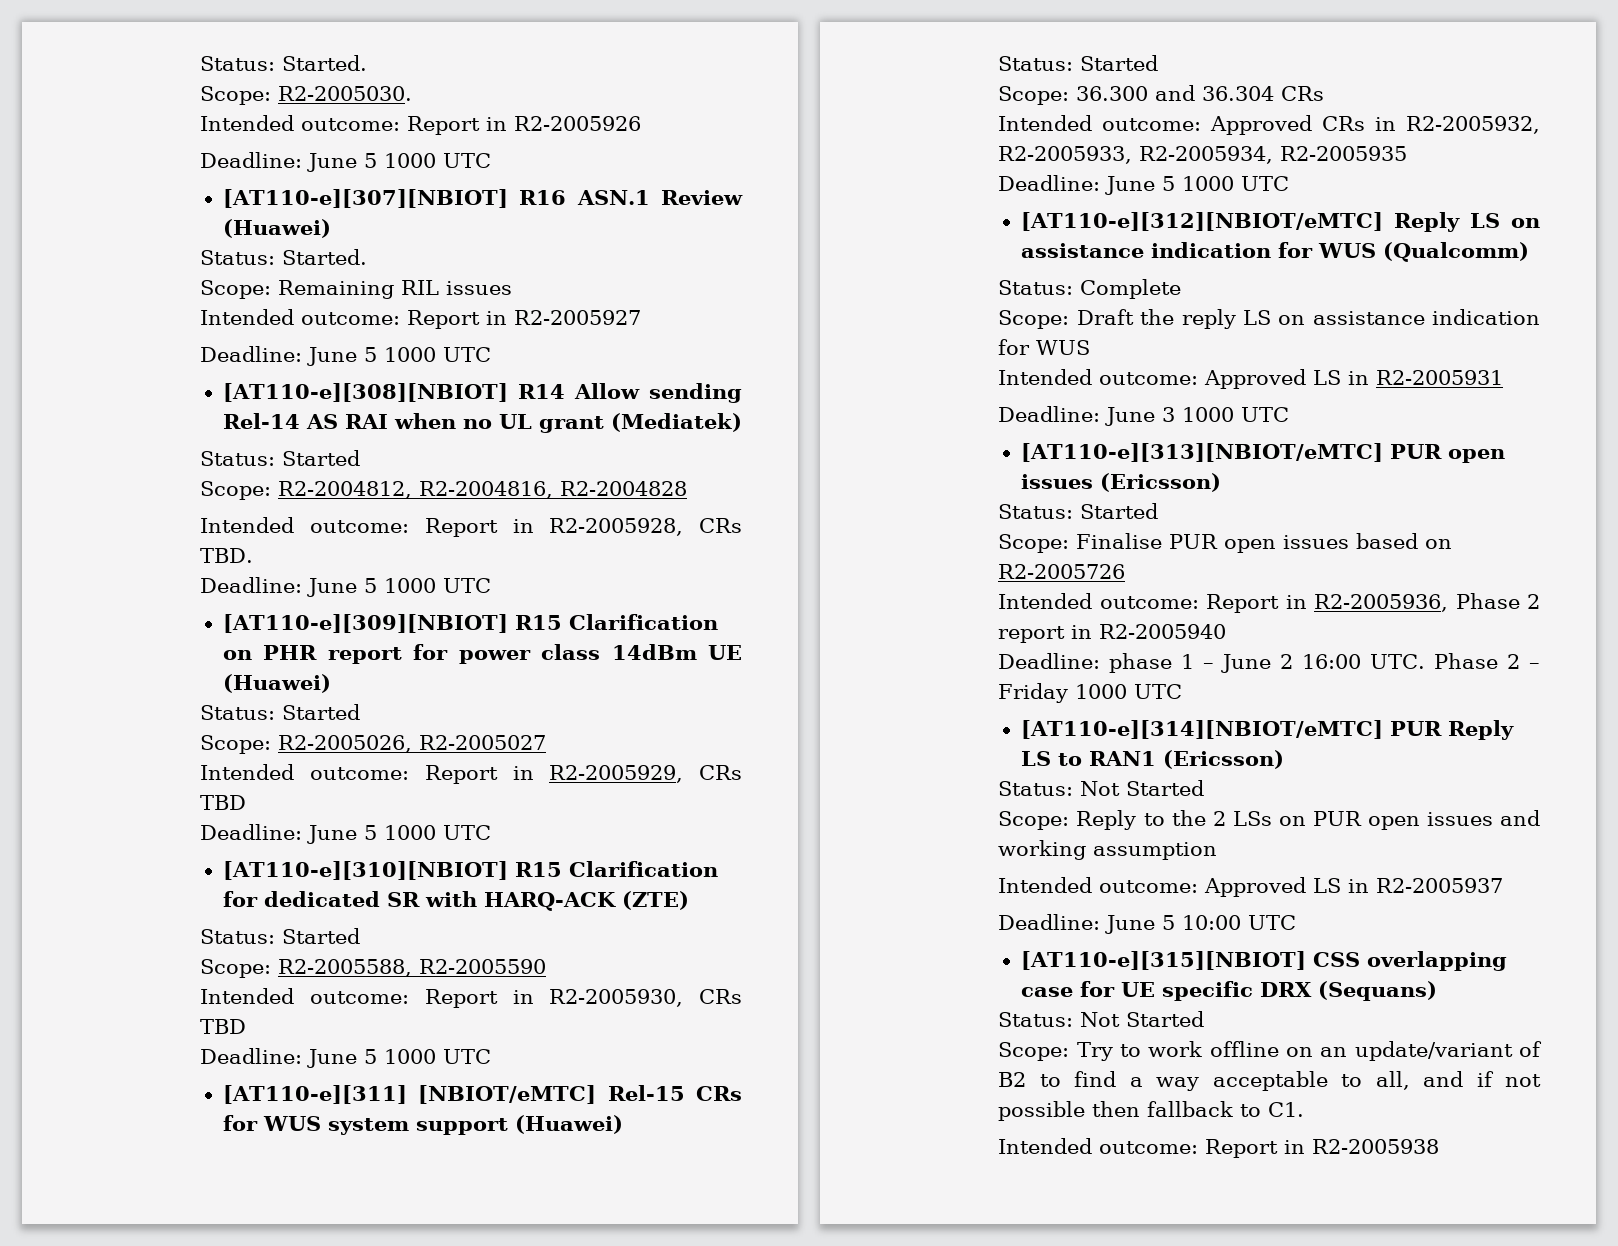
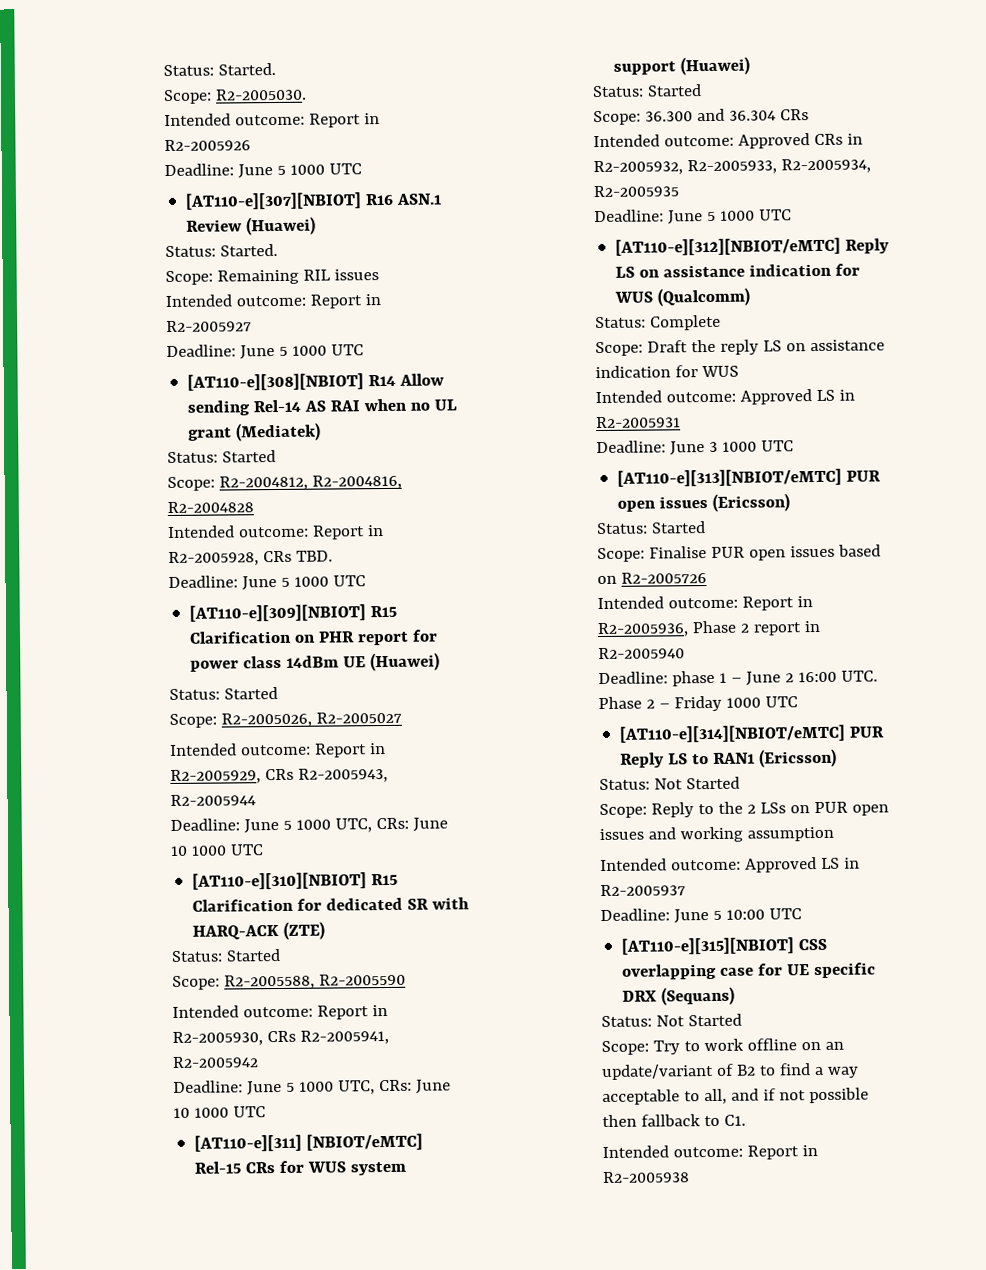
[200,795,247,810] [200,824,437,844] TBD // Deadline: June 5 1000 -> [298,767,389,783] [170,794,257,806] [170,817,449,834] [170,845,228,856] R2-2005943, R2-2005944 // Deadline: June 5 1000 UTC, CRs: June 10 1000
[200,1019,247,1034] [200,1048,437,1068] TBD // Deadline: June 5 1000 -> [300,1029,390,1045] [172,1056,259,1068] [173,1079,452,1096] [173,1107,230,1118] R2-2005941, R2-2005942 // Deadline: June 5 1000 UTC, CRs: June 10 1000

